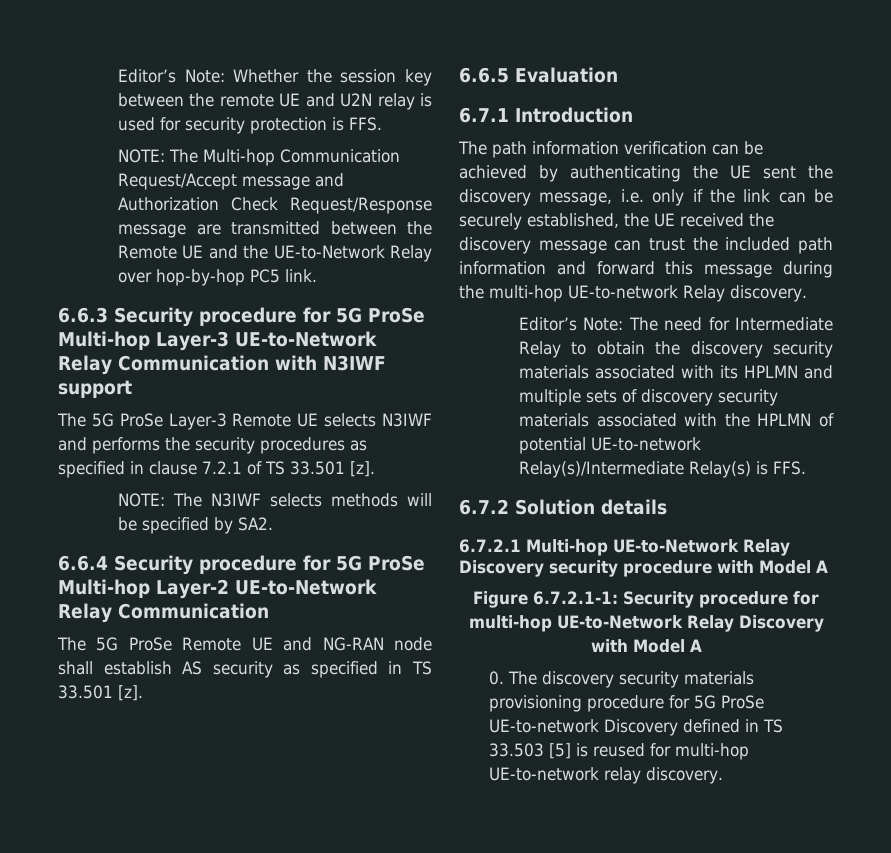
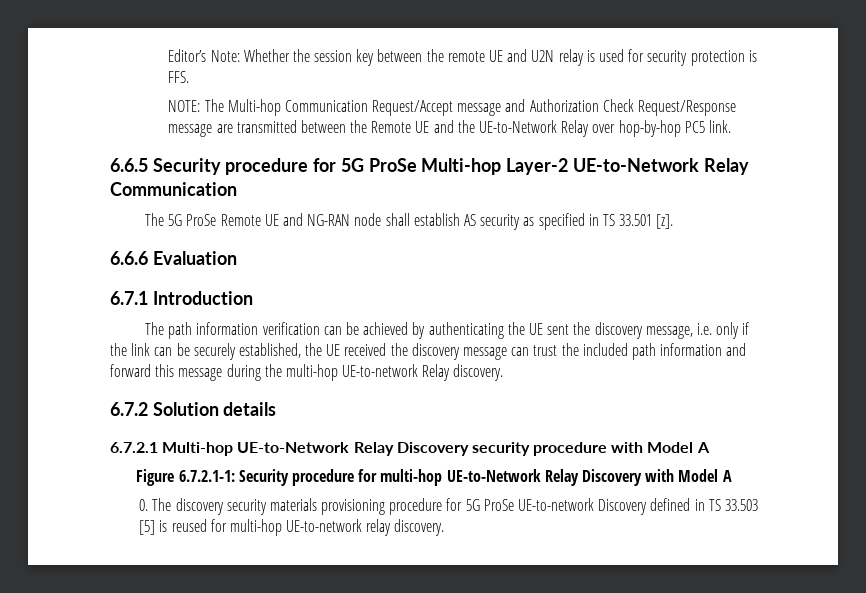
[58,307,425,327] [58,331,377,351] [58,355,386,375] [58,380,132,398] [57,413,432,430] [58,437,367,454] [58,461,375,478] [118,493,432,507] [118,517,274,534] [58,555,108,571] 6.6.3 Security procedure for 5G ProSe Multi-hop Layer-3 UE-to-Network Relay Communication with N3IWF support // The 5G ProSe Layer-3 Remote UE selects N3IWF and performs the security procedures as specified in clause 7.2.1 of TS 33.501 [z]. // NOTE: The N3IWF selects methods will be specified by SA2. // 6.6.4 -> [110,158,148,172] 6.6.5
[459,67,509,83] 6.6.5 -> [110,251,148,265] 6.6.6
[519,317,833,331] [519,341,833,358] [519,365,833,379] [519,389,779,406] [519,413,834,427] [519,437,702,454] [519,461,807,478] // Editor’s Note: The need for Intermediate Relay to obtain the discovery security materials associated with its HPLMN and multiple sets of discovery security materials associated with the HPLMN of potential UE-to-network Relay(s)/Intermediate Relay(s) is FFS. -> (504, 372) none

